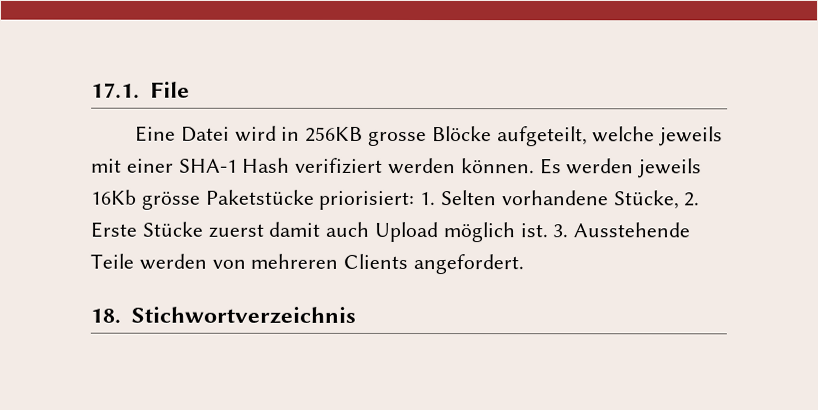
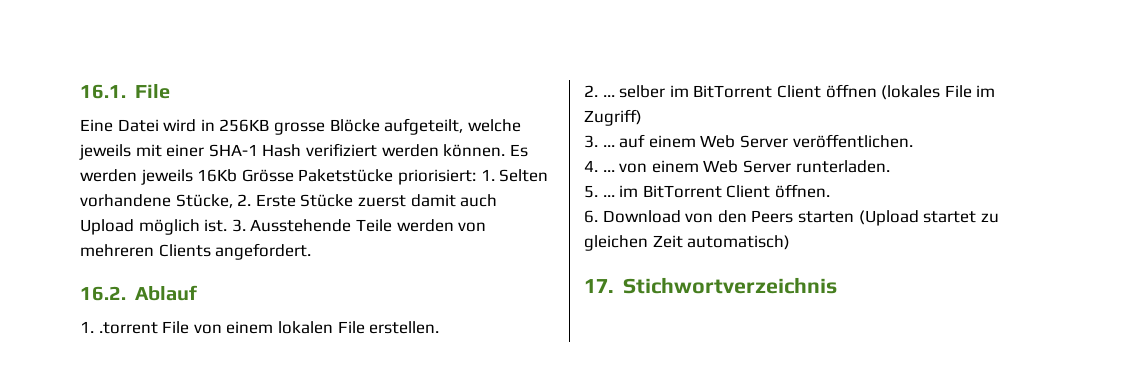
[91,82,140,99] 17.1. -> [80,84,126,99] 16.1.
[140,191,201,210] grösse -> [241,169,294,182] Grösse
[90,308,121,324] 18. -> [80,285,197,301] [80,321,440,334] [584,84,996,100] [584,109,642,126] [584,134,913,148] [584,160,890,173] [584,184,830,198] [584,210,999,226] [584,235,791,251] [584,279,614,293] 16.2. Ablauf // 1. .torrent File von einem lokalen File erstellen. // 2. ... selber im BitTorrent Client öffnen (lokales File im Zugriff) // 3. ... auf einem Web Server veröffentlichen. // 4. ... von einem Web Server runterladen. // 5. ... im BitTorrent Client öffnen. // 6. Download von den Peers starten (Upload startet zu gleichen Zeit automatisch) // 17.

